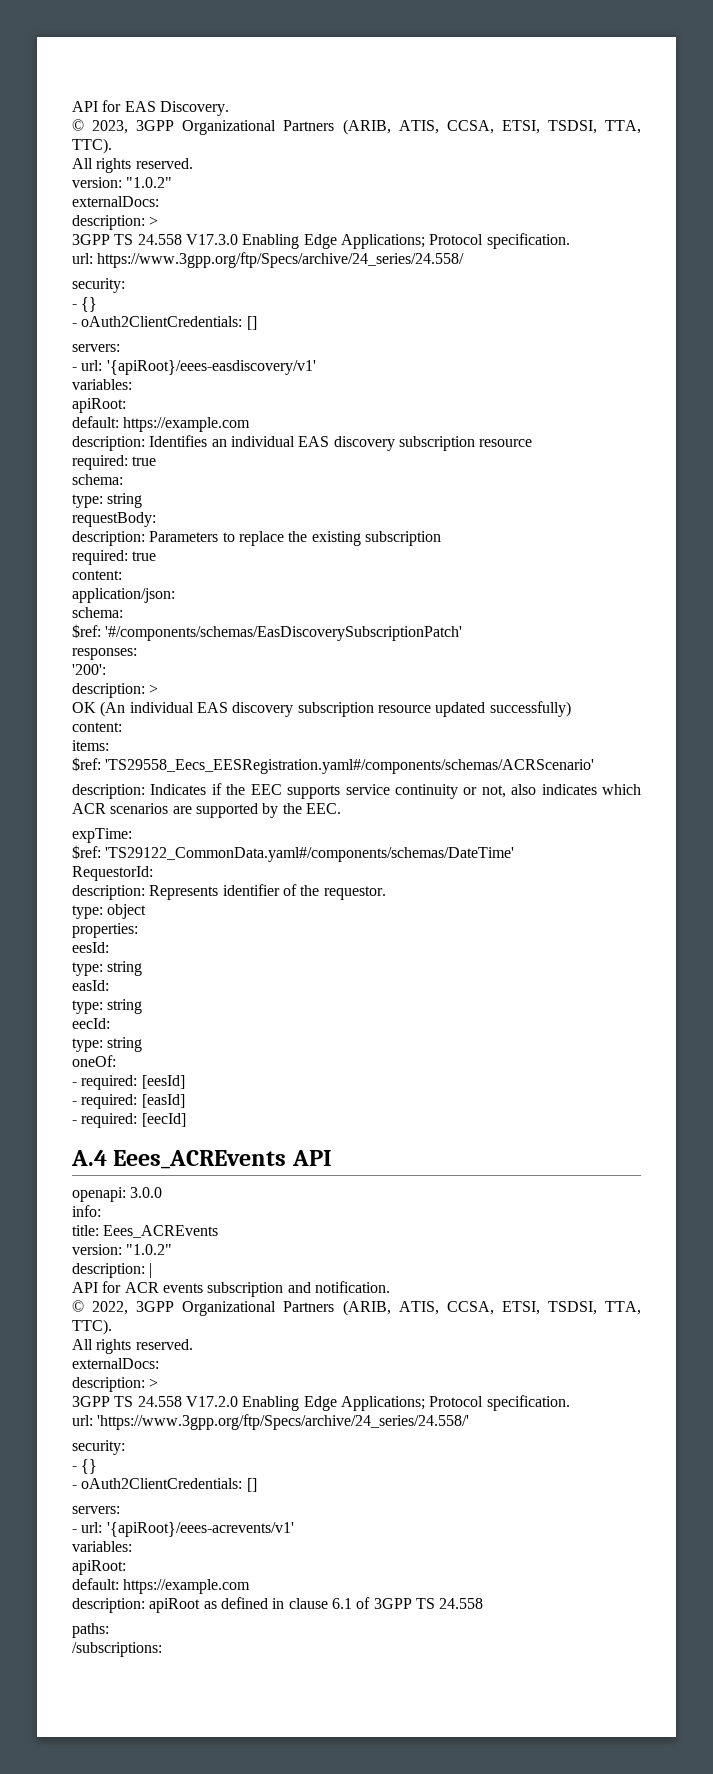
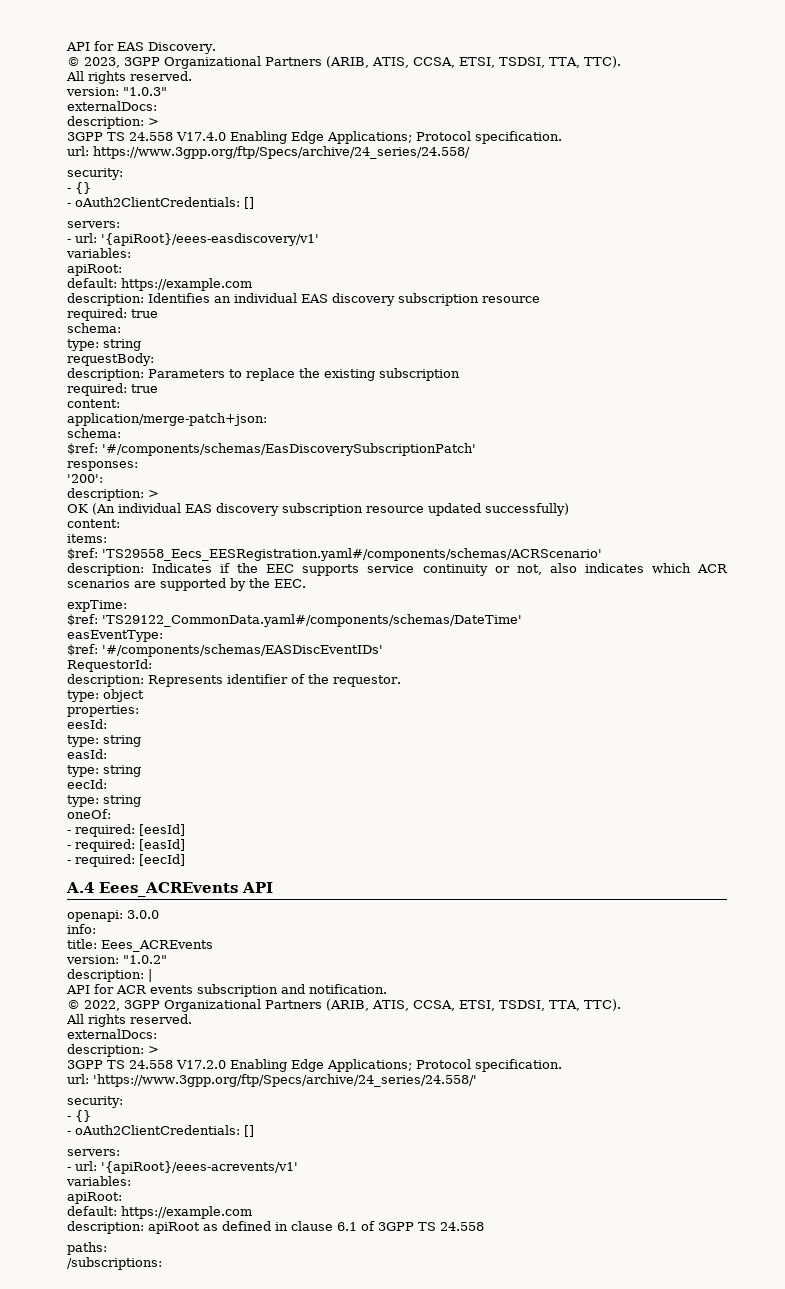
[126,177,173,188] [72,196,159,207] [72,215,159,230] [72,234,238,245] "1.0.2" // externalDocs: // description: > // 3GPP TS 24.558 V17.3.0 -> [123,87,167,96] [67,101,157,111] [67,116,159,129] [67,132,226,141] "1.0.3" // externalDocs: // description: > // 3GPP TS 24.558 V17.4.0
[72,588,175,603] application/json: -> [67,413,267,426] application/merge-patch+json:
(515, 854) none -> [67,630,163,642] [67,644,383,657] // easEventType: // $ref: '#/components/schemas/EASDiscEventIDs'

